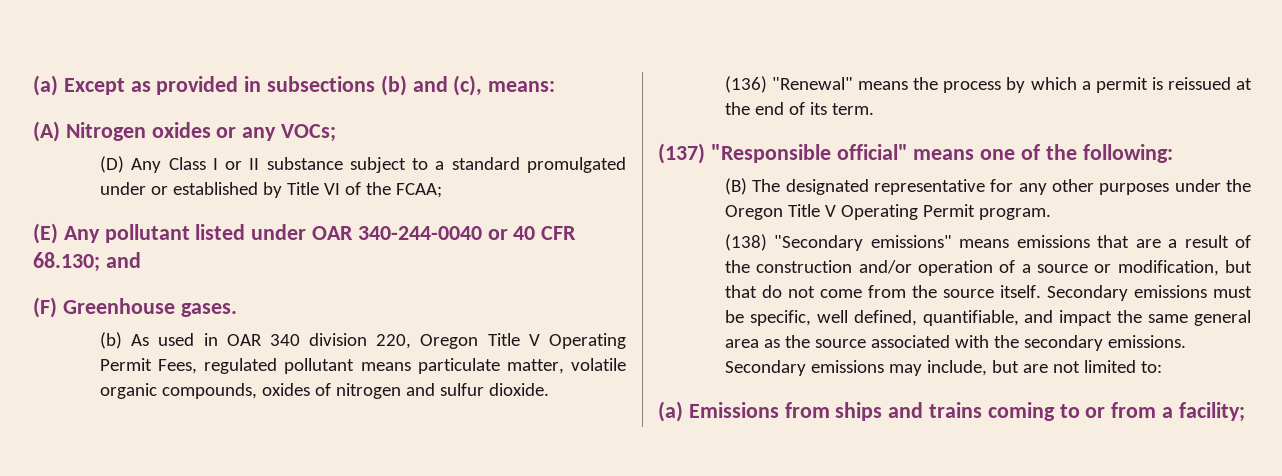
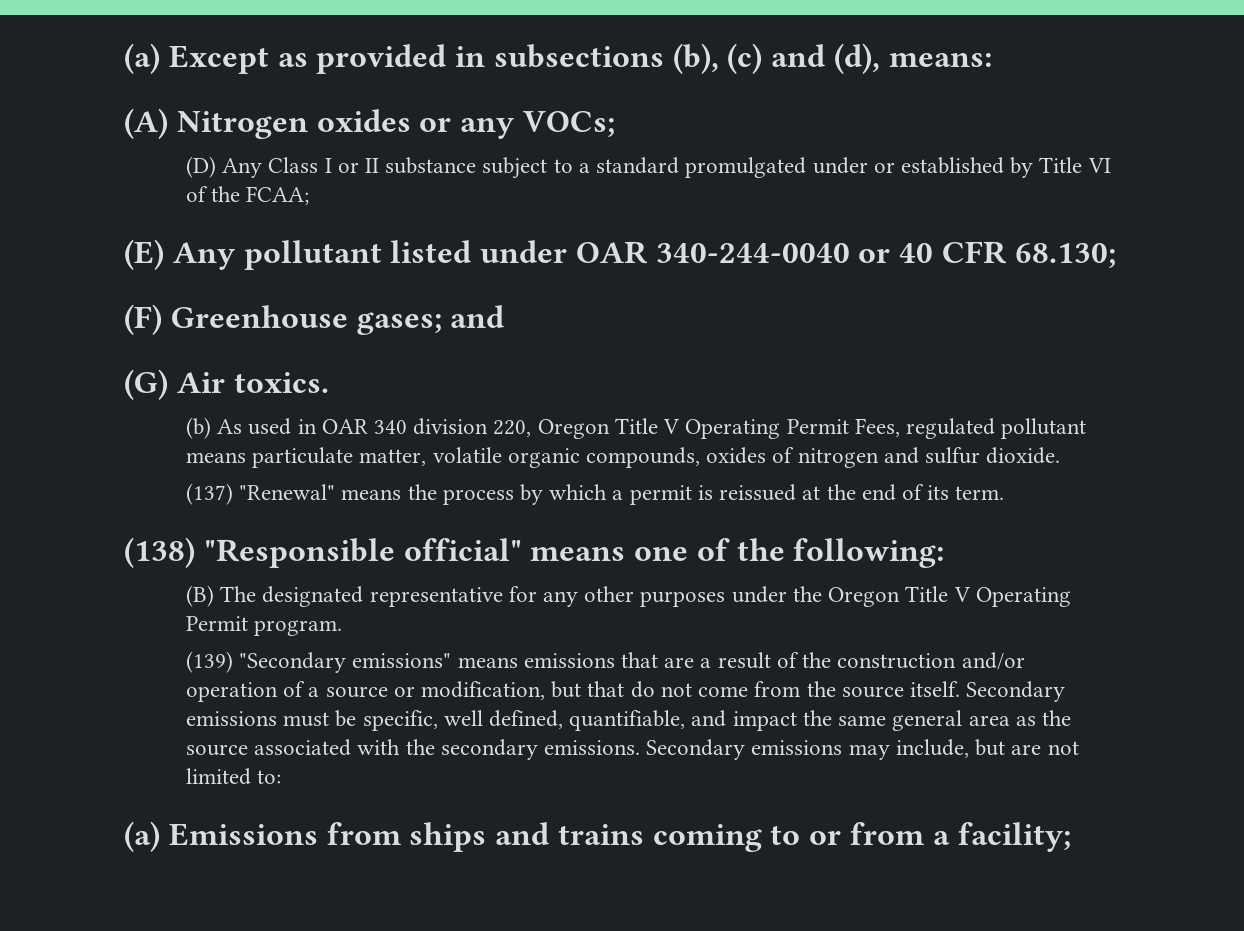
[380,75,483,96] (b) and (c), -> [672,43,880,74] (b), (c) and (d),
[105,252,141,268] and -> (1116, 256) none
[180,303,237,317] gases. -> [356,305,505,335] [124,369,329,400] gases; and // (G) Air toxics.
[725,76,768,93] (136) -> [185,483,233,505] (137)
[658,143,705,164] (137) -> [124,537,195,568] (138)
[725,234,768,251] (138) -> [185,651,233,673] (139)

